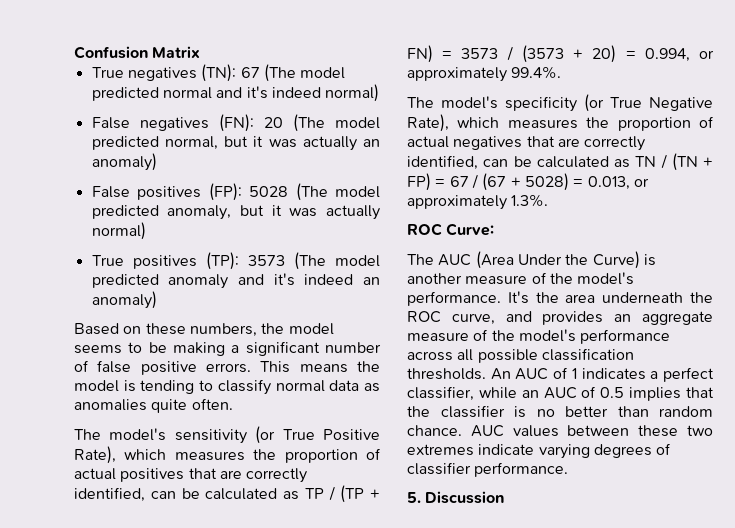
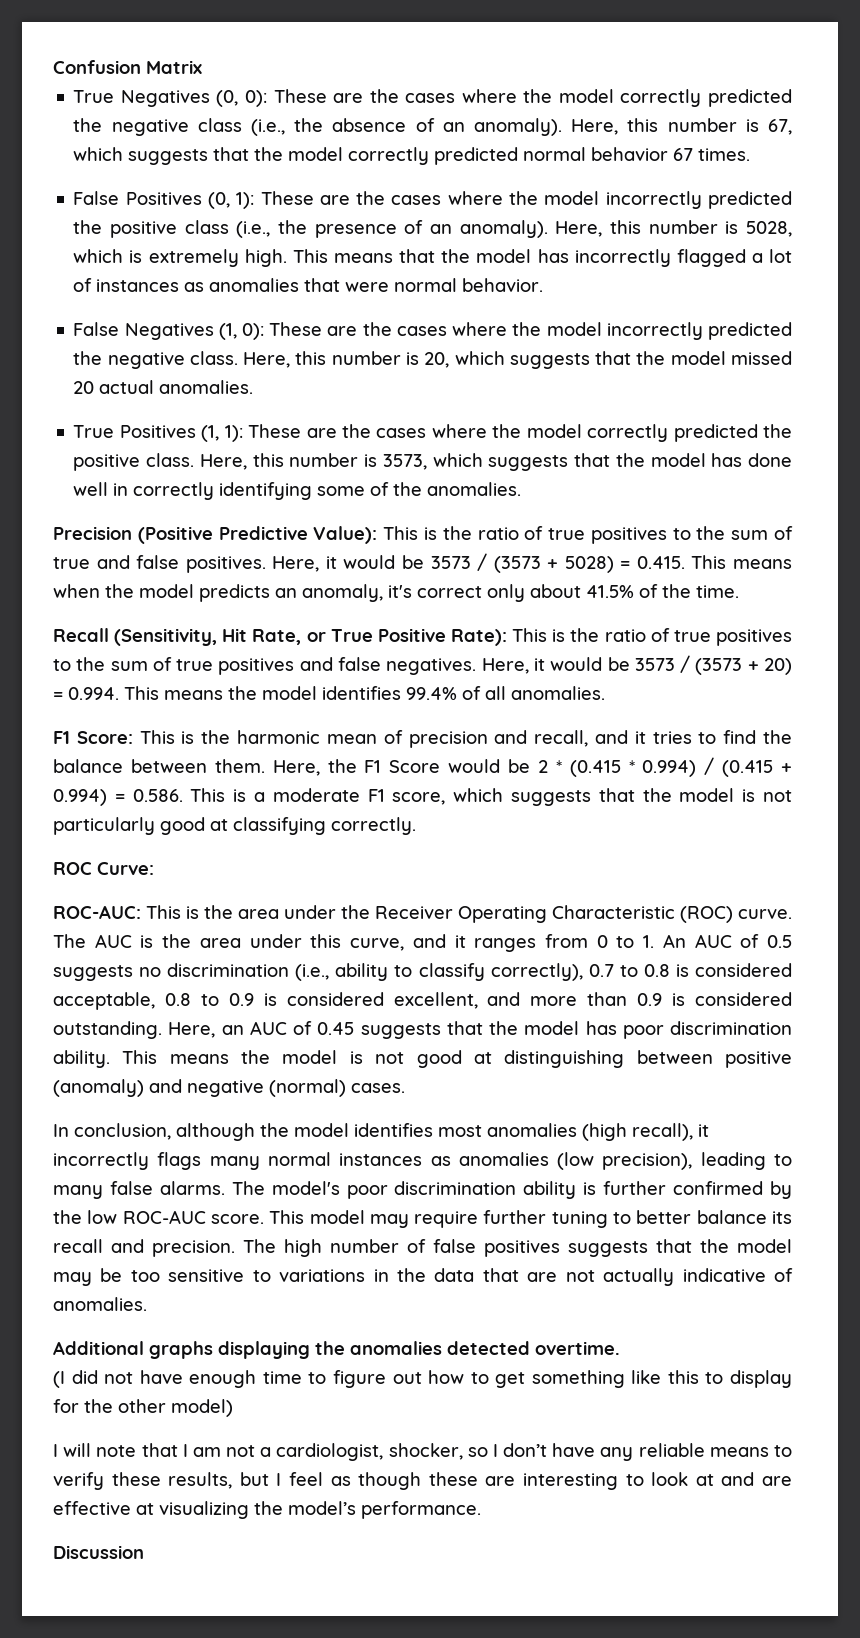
[127,64,346,82] [91,84,380,102] [91,114,380,132] [91,136,380,151] [91,153,157,171] [91,183,380,201] [91,205,380,220] [91,222,146,240] [91,252,380,270] [91,273,380,289] [91,291,157,309] [74,323,334,337] [74,341,381,356] [74,360,380,375] [74,379,381,395] [74,398,233,413] [74,426,380,444] [74,446,382,464] [74,468,308,483] [74,485,380,503] [407,45,453,63] negatives (TN): 67 (The model predicted normal and it's indeed normal) // False negatives (FN): 20 (The model predicted normal, but it was actually an anomaly) // False positives (FP): 5028 (The model predicted anomaly, but it was actually normal) // True positives (TP): 3573 (The model predicted anomaly and it's indeed an anomaly) // Based on these numbers, the model seems to be making a significant number of false positive errors. This means the model is tending to classify normal data as anomalies quite often. // The model's sensitivity (or True Positive Rate), which measures the proportion of actual positives that are correctly identified, can be calculated as TP / (TP + FN) = -> [120,89,793,107] [73,118,792,136] [73,147,751,165] [73,191,792,209] [73,220,792,238] [73,249,792,267] [73,278,544,292] [73,322,792,340] [73,351,793,369] [73,380,254,394] [73,424,792,442] [73,453,792,471] [73,482,522,500] [53,526,794,544] [53,553,792,573] [53,584,739,602] [53,628,792,646] [53,657,630,675] Negatives (0, 0): These are the cases where the model correctly predicted the negative class (i.e., the absence of an anomaly). Here, this number is 67, which suggests that the model correctly predicted normal behavior 67 times. // False Positives (0, 1): These are the cases where the model incorrectly predicted the positive class (i.e., the presence of an anomaly). Here, this number is 5028, which is extremely high. This means that the model has incorrectly flagged a lot of instances as anomalies that were normal behavior. // False Negatives (1, 0): These are the cases where the model incorrectly predicted the negative class. Here, this number is 20, which suggests that the model missed 20 actual anomalies. // True Positives (1, 1): These are the cases where the model correctly predicted the positive class. Here, this number is 3573, which suggests that the model has done well in correctly identifying some of the anomalies. // Precision (Positive Predictive Value): This is the ratio of true positives to the sum of true and false positives. Here, it would be 3573 / (3573 + 5028) = 0.415. This means when the model predicts an anomaly, it's correct only about 41.5% of the time. // Recall (Sensitivity, Hit Rate, or True Positive Rate): This is the ratio of true positives to the sum of true positives and false negatives. Here, it would be
[644,48,714,62] [407,66,562,82] [407,94,713,112] [407,114,714,132] [407,136,646,151] [407,153,713,171] [407,173,649,191] [407,194,549,210] [407,223,495,236] [407,251,656,269] [407,272,635,285] [407,291,713,306] [407,311,713,325] [407,329,671,344] [407,348,634,363] [407,367,714,382] [407,386,714,401] [407,405,713,418] [407,425,713,437] [407,443,672,459] [407,462,569,477] [407,492,421,503] 0.994, or approximately 99.4%. // The model's specificity (or True Negative Rate), which measures the proportion of actual negatives that are correctly identified, can be calculated as TN / (TN + FP) = 67 / (67 + 5028) = 0.013, or approximately 1.3%. // ROC Curve: // The AUC (Area Under the Curve) is another measure of the model's performance. It's the area underneath the ROC curve, and provides an aggregate measure of the model's performance across all possible classification thresholds. An AUC of 1 indicates a perfect classifier, while an AUC of 0.5 implies that the classifier is no better than random chance. AUC values between these two extremes indicate varying degrees of classifier performance. // 5. -> [68,686,605,700] [53,730,792,748] [53,757,792,777] [53,788,792,806] [53,817,416,835] [53,862,154,875] [53,905,792,923] [53,934,792,952] [53,963,793,981] [53,992,792,1010] [53,1021,792,1039] [53,1050,793,1068] [53,1079,405,1097] [53,1123,709,1141] [53,1152,792,1170] [53,1181,792,1199] [53,1210,792,1228] [53,1239,792,1257] [53,1268,794,1286] [53,1297,147,1311] [53,1341,620,1359] [53,1370,792,1388] [53,1399,233,1417] [53,1443,792,1461] [53,1472,793,1490] [53,1501,481,1519] 0.994. This means the model identifies 99.4% of all anomalies. // F1 Score: This is the harmonic mean of precision and recall, and it tries to find the balance between them. Here, the F1 Score would be 2 * (0.415 * 0.994) / (0.415 + 0.994) = 0.586. This is a moderate F1 score, which suggests that the model is not particularly good at classifying correctly. // ROC Curve: // ROC-AUC: This is the area under the Receiver Operating Characteristic (ROC) curve. The AUC is the area under this curve, and it ranges from 0 to 1. An AUC of 0.5 suggests no discrimination (i.e., ability to classify correctly), 0.7 to 0.8 is considered acceptable, 0.8 to 0.9 is considered excellent, and more than 0.9 is considered outstanding. Here, an AUC of 0.45 suggests that the model has poor discrimination ability. This means the model is not good at distinguishing between positive (anomaly) and negative (normal) cases. // In conclusion, although the model identifies most anomalies (high recall), it incorrectly flags many normal instances as anomalies (low precision), leading to many false alarms. The model's poor discrimination ability is further confirmed by the low ROC-AUC score. This model may require further tuning to better balance its recall and precision. The high number of false positives suggests that the model may be too sensitive to variations in the data that are not actually indicative of anomalies. // Additional graphs displaying the anomalies detected overtime. // (I did not have enough time to figure out how to get something like this to display for the other model) // I will note that I am not a cardiologist, shocker, so I don’t have any reliable means to verify these results, but I feel as though these are interesting to look at and are effective at visualizing the model’s performance. //

